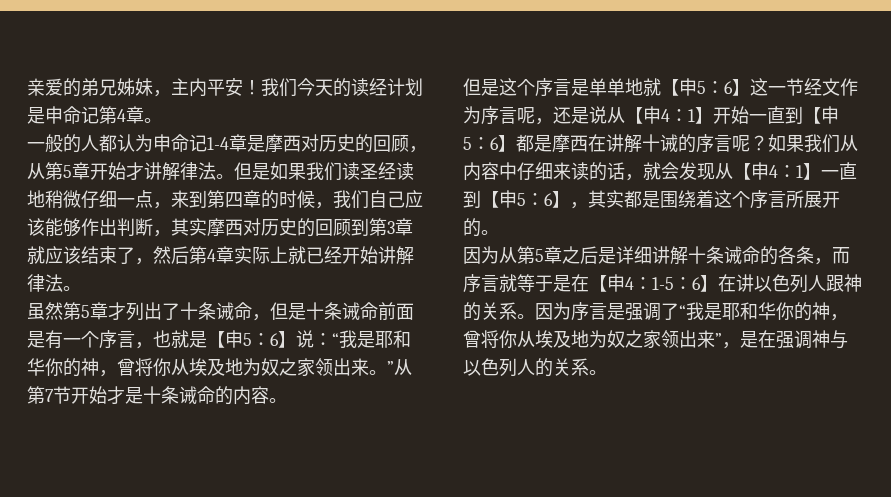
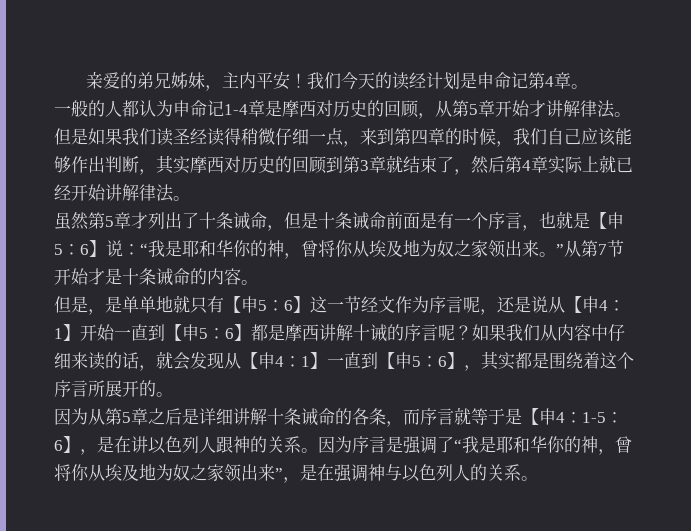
[27,190,45,208] 地 -> [224,128,241,145] 得
[45,246,81,264] 应该 -> (403, 164) none
[499,78,571,97] 这个序言 -> [88,309,105,315] ，
(661, 87) none -> [190,296,224,314] 只有
[588,134,606,152] 在 -> (319, 332) none
[571,274,589,292] 在 -> (522, 416) none
(718, 283) none -> [80,436,114,455] ，是

